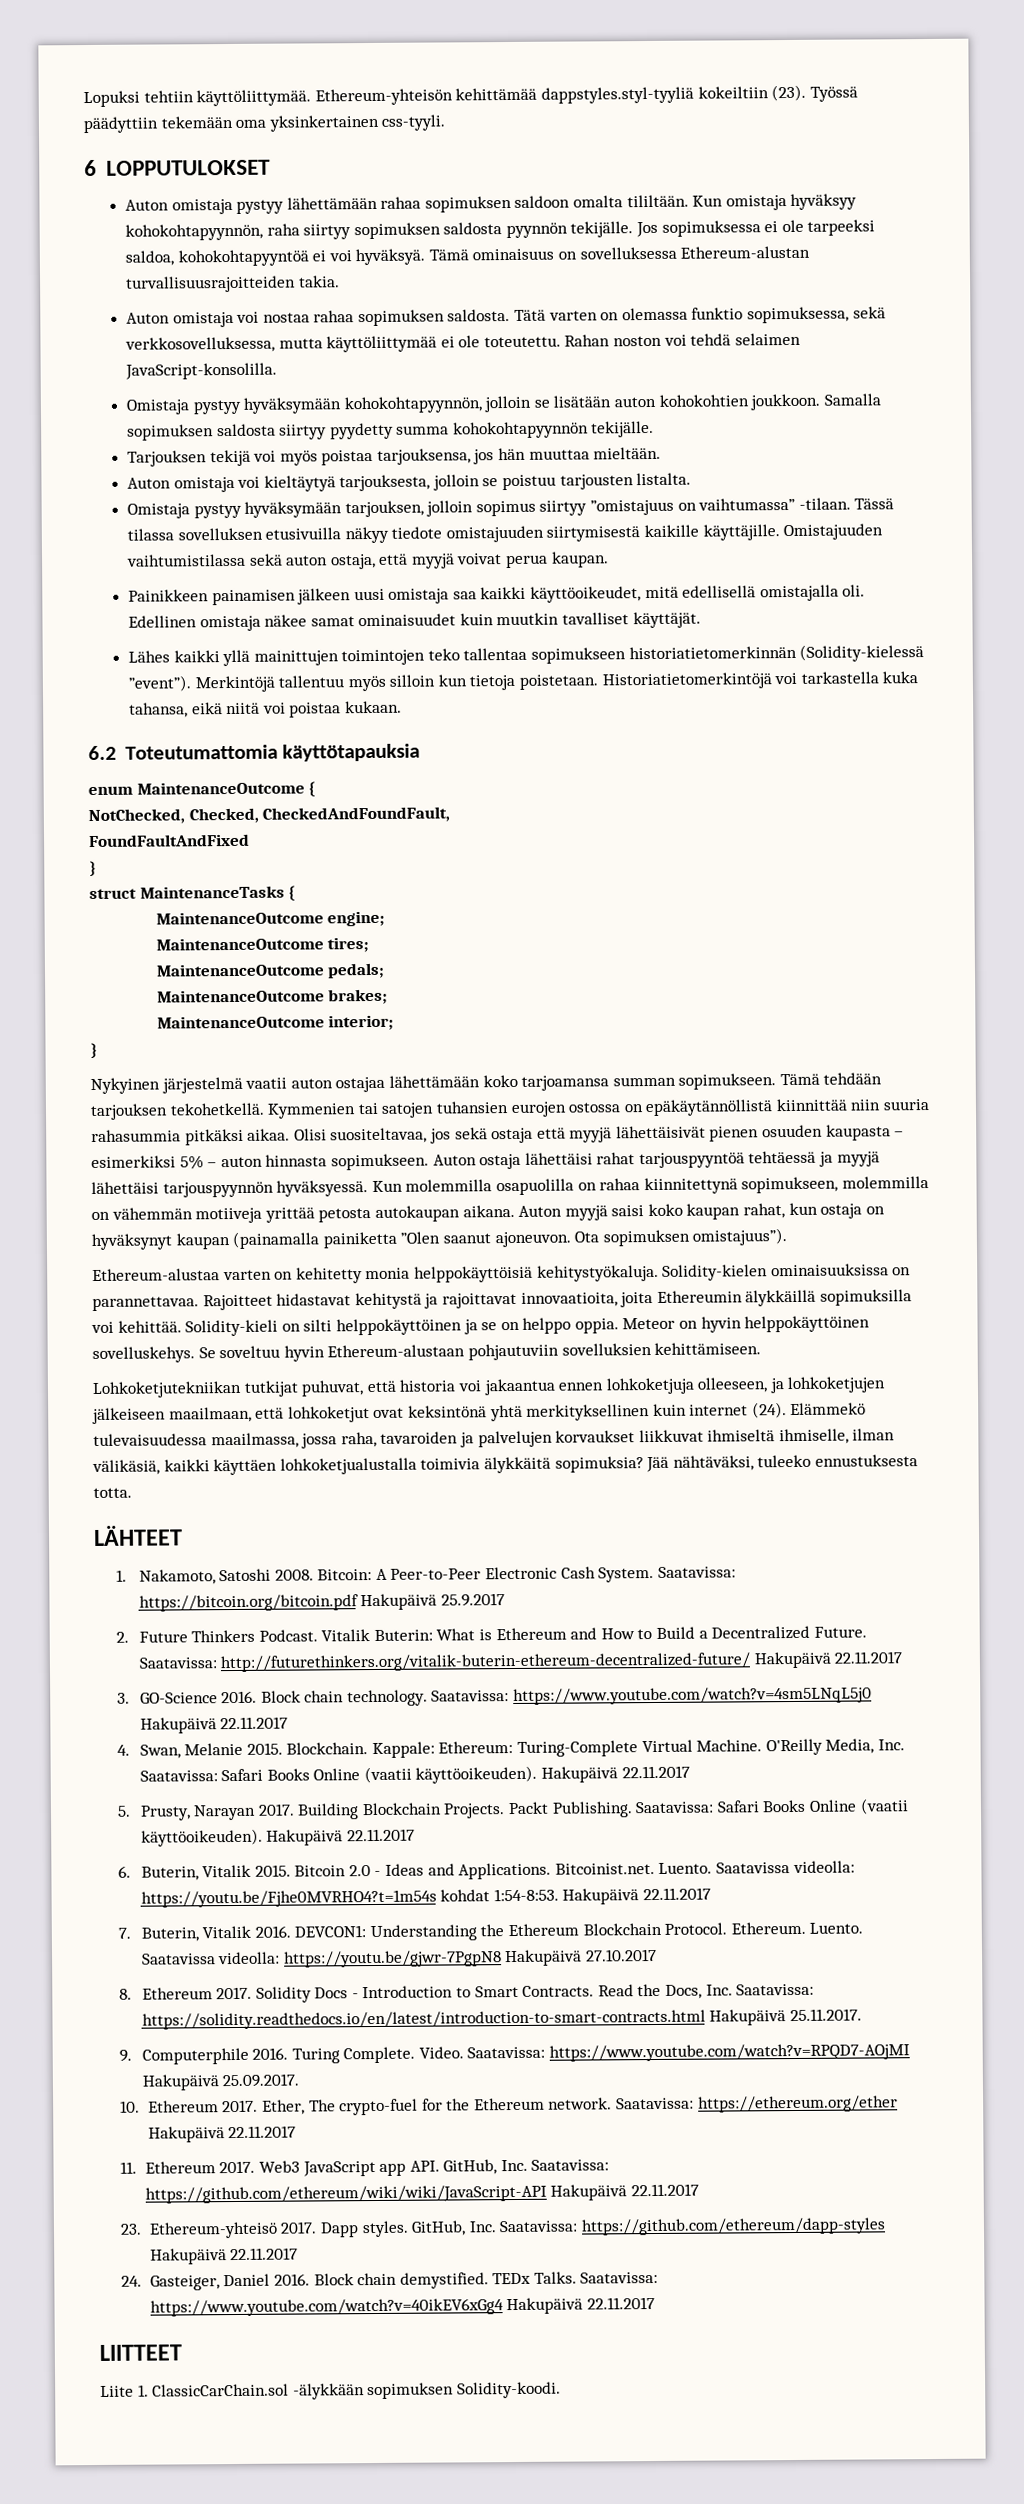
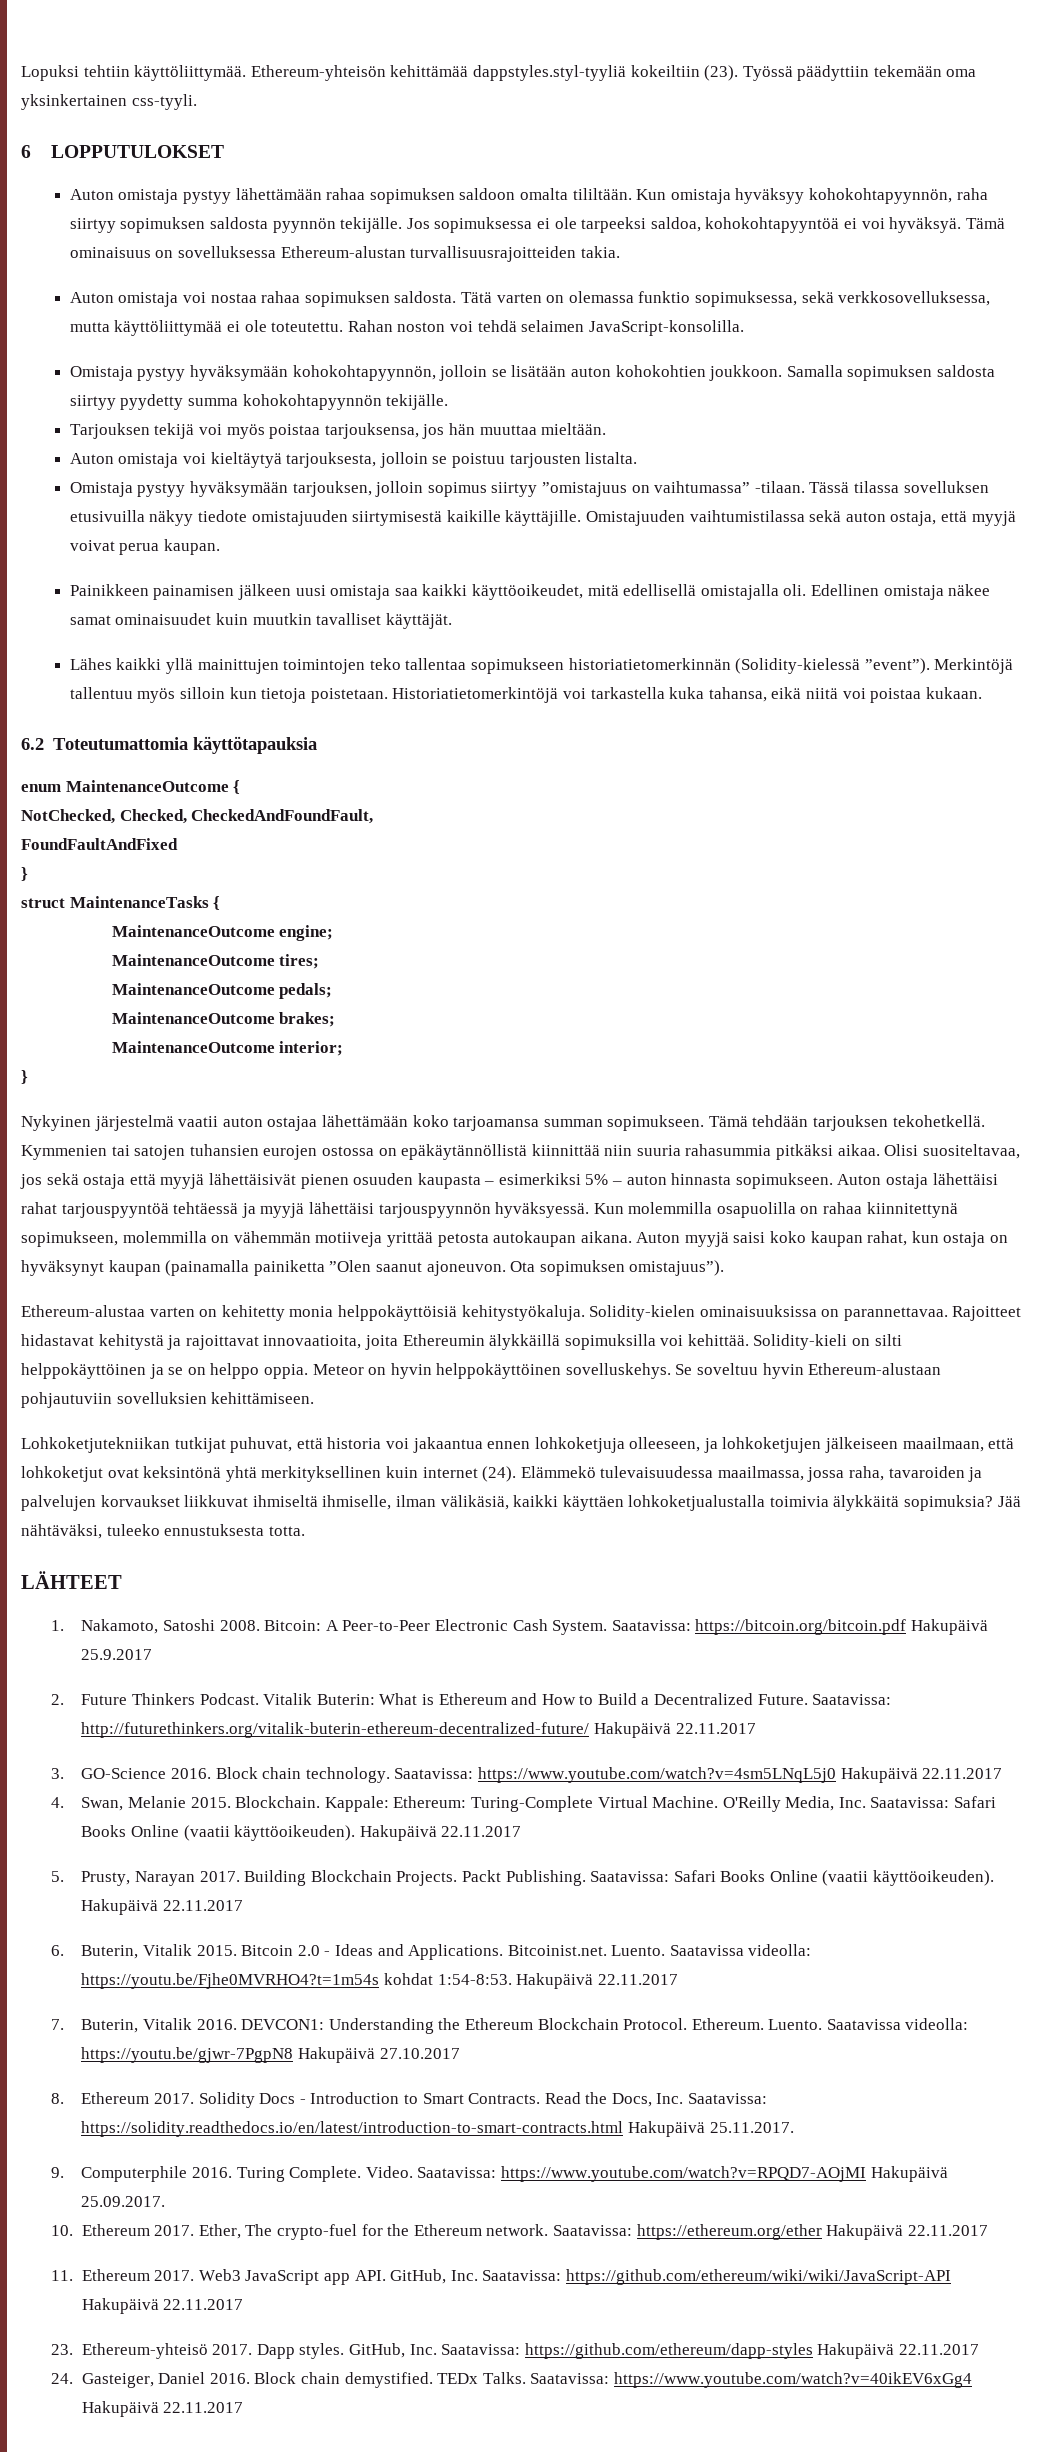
[99,2344,182,2361] [100,2381,561,2400] // LIITTEET // Liite 1. ClassicCarChain.sol -älykkään sopimuksen Solidity-koodi. -> (244, 2407) none

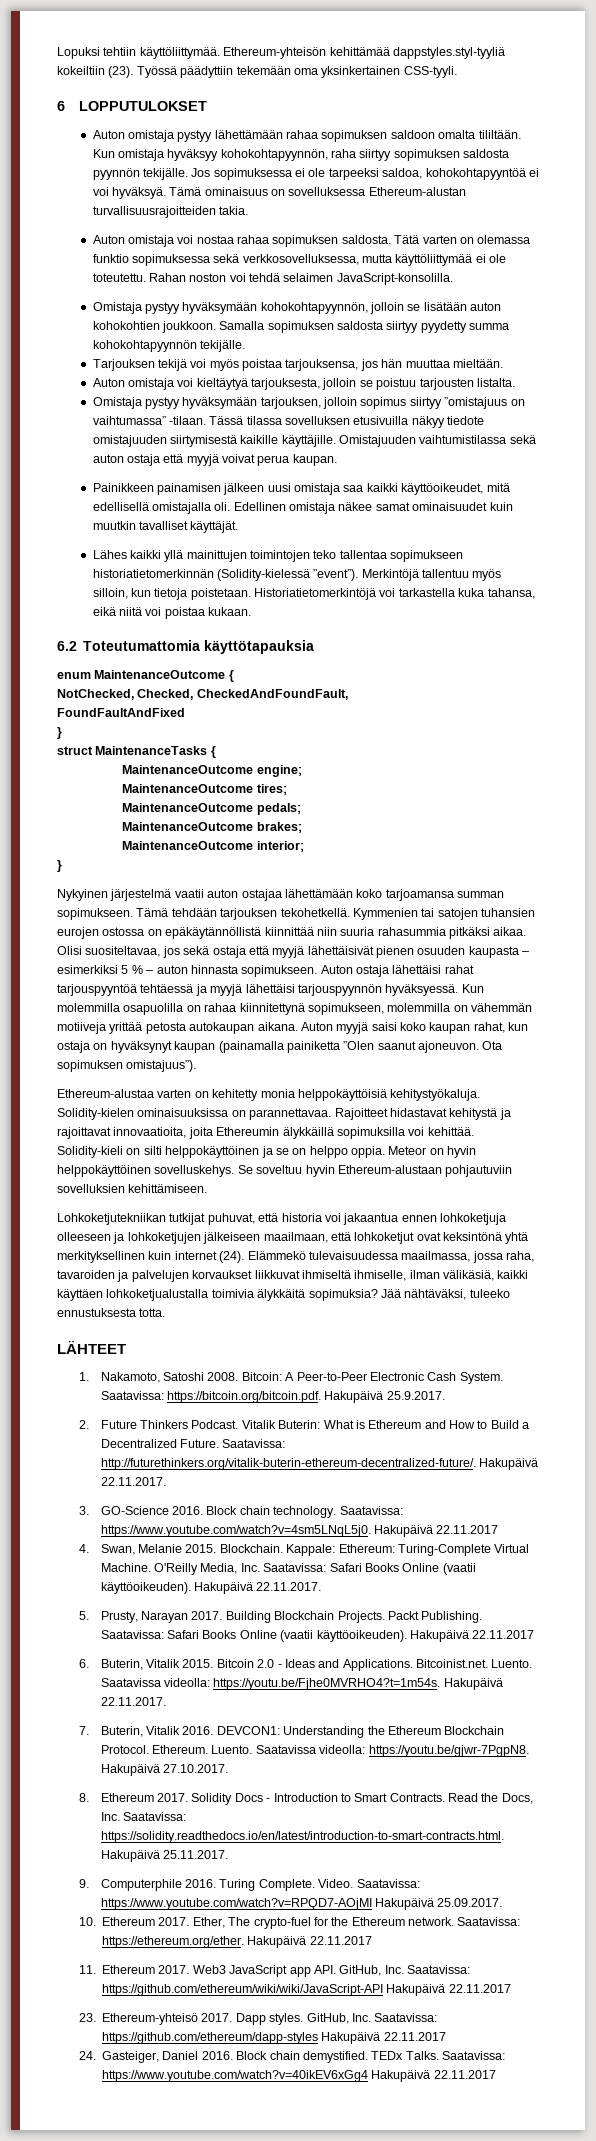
[131,94,197,110] css-tyyli. -> [403,66,457,78] CSS-tyyli.
[694,291,797,307] sopimuksessa, -> [131,254,210,266] sopimuksessa
[890,511,937,526] ostaja, -> [126,454,160,466] ostaja
[180,687,226,699] silloin -> [92,588,128,599] silloin,
[585,1174,609,1185] 5% -> [121,965,143,974] 5 %
[629,1437,701,1452] olleeseen, -> [57,1232,111,1241] olleeseen
[695,1619,988,1635] [81,1649,153,1660] https://bitcoin.org/bitcoin.pdf Hakupäivä 25.9.2017 -> [167,1391,445,1403] https://bitcoin.org/bitcoin.pdf. Hakupäivä 25.9.2017.
[81,1722,756,1738] http://futurethinkers.org/vitalik-buterin-ethereum-decentralized-future/ Hakupäivä 22.11.2017 -> [100,1458,539,1470] [100,1477,166,1486] http://futurethinkers.org/vitalik-buterin-ethereum-decentralized-future/. Hakupäivä 22.11.2017.
[477,1767,836,1783] https://www.youtube.com/watch?v=4sm5LNqL5j0 -> [100,1525,371,1537] https://www.youtube.com/watch?v=4sm5LNqL5j0.
[441,1826,522,1837] 22.11.2017 -> [256,1582,322,1591] 22.11.2017.
[81,1973,678,1989] https://youtu.be/Fjhe0MVRHO4?t=1m54s kohdat 1:54-8:53. Hakupäivä 22.11.2017 -> [213,1678,503,1690] [100,1697,166,1706] https://youtu.be/Fjhe0MVRHO4?t=1m54s. Hakupäivä 22.11.2017.
[81,2047,460,2063] https://youtu.be/gjwr-7PgpN8 Hakupäivä 27.10.2017 -> [368,1745,529,1757] [100,1764,229,1776] https://youtu.be/gjwr-7PgpN8. Hakupäivä 27.10.2017.
[81,2121,624,2137] https://solidity.readthedocs.io/en/latest/introduction-to-smart-contracts.html -> [100,1831,504,1843] https://solidity.readthedocs.io/en/latest/introduction-to-smart-contracts.html.
[636,2224,822,2240] https://ethereum.org/ether -> [102,1936,245,1948] https://ethereum.org/ether.

